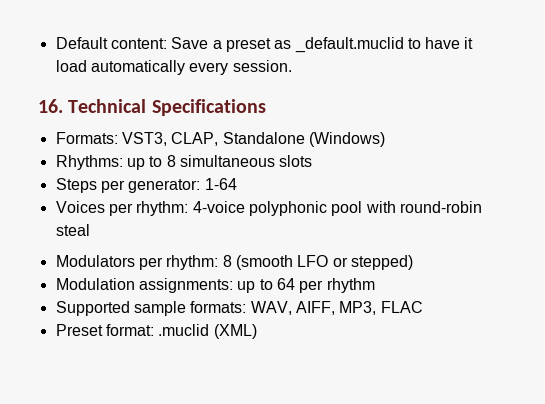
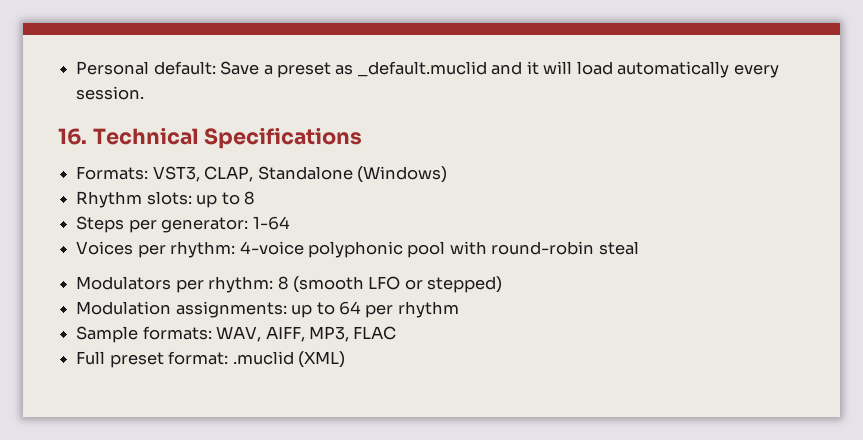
[55,37,167,49] Default content: -> [76,61,216,75] Personal default:
[407,37,474,49] to have it -> [491,61,573,75] and it will
[55,155,123,170] Rhythms: -> [76,191,192,208] Rhythm slots:
[179,155,313,167] simultaneous slots -> (255, 198) none
[55,301,186,316] Supported sample -> [76,326,139,343] Sample
[55,324,103,336] Preset -> [76,351,164,368] Full preset

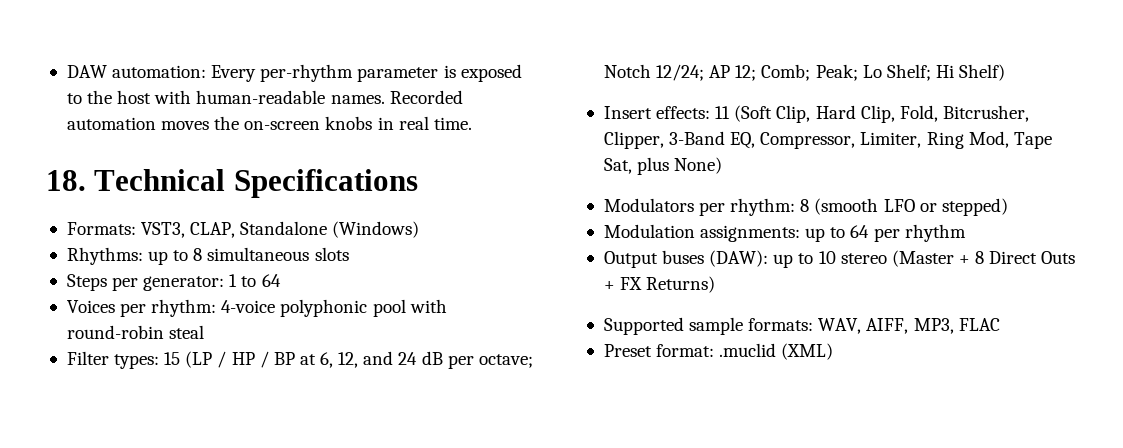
[76,61,779,78] [76,86,145,100] [58,128,87,145] Personal default: Save a preset as _default.muclid and it will load automatically every session. // 16. -> [66,64,522,82] [66,90,463,104] [66,116,472,130] [46,170,86,191] DAW automation: Every per-rhythm parameter is exposed to the host with human-readable names. Recorded automation moves the on-screen knobs in real time. // 18.
[76,191,192,208] Rhythm slots: -> [66,247,143,265] Rhythms:
(255, 198) none -> [207,247,349,261] simultaneous slots
[252,216,290,230] 1-64 -> [229,274,281,287] 1 to 64
(639, 248) none -> [66,351,533,369] [603,64,1006,81] [603,105,1029,123] [603,131,1052,149] [603,157,723,175] // Filter types: 15 (LP / HP / BP at 6, 12, and 24 dB per octave; Notch 12/24; AP 12; Comb; Peak; Lo Shelf; Hi Shelf) // Insert effects: 11 (Soft Clip, Hard Clip, Fold, Bitcrusher, Clipper, 3-Band EQ, Compressor, Limiter, Ring Mod, Tape Sat, plus None)
[76,326,139,343] Sample -> [603,250,1076,268] [603,276,716,293] [603,317,744,335] Output buses (DAW): up to 10 stereo (Master + 8 Direct Outs + FX Returns) // Supported sample
[76,351,164,368] Full preset -> [603,344,652,357] Preset

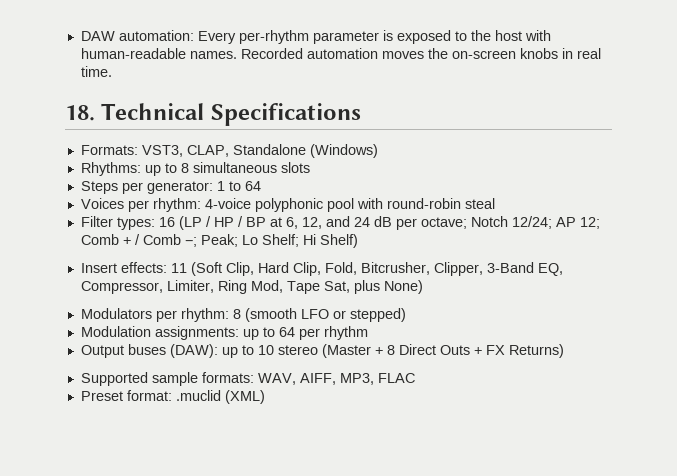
[164,352,181,365] 15 -> [158,217,175,227] 16
[761,64,811,81] Comb; -> [80,234,197,247] Comb + / Comb −;

